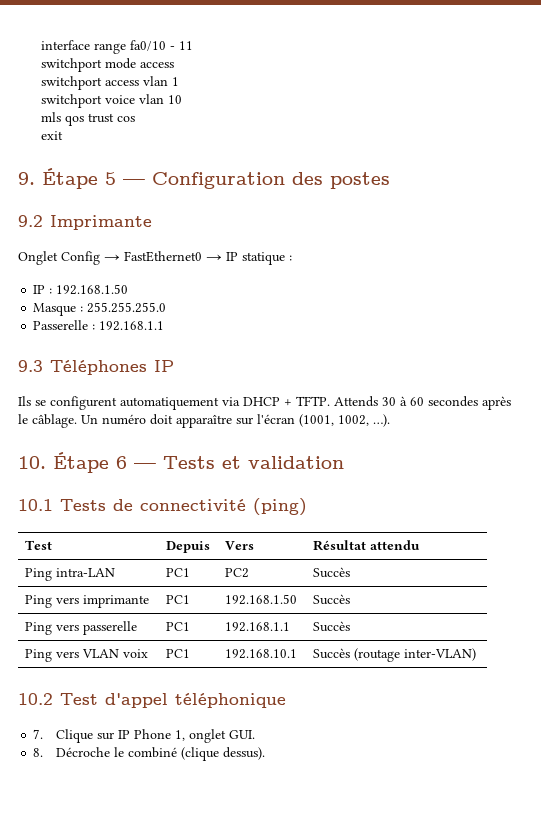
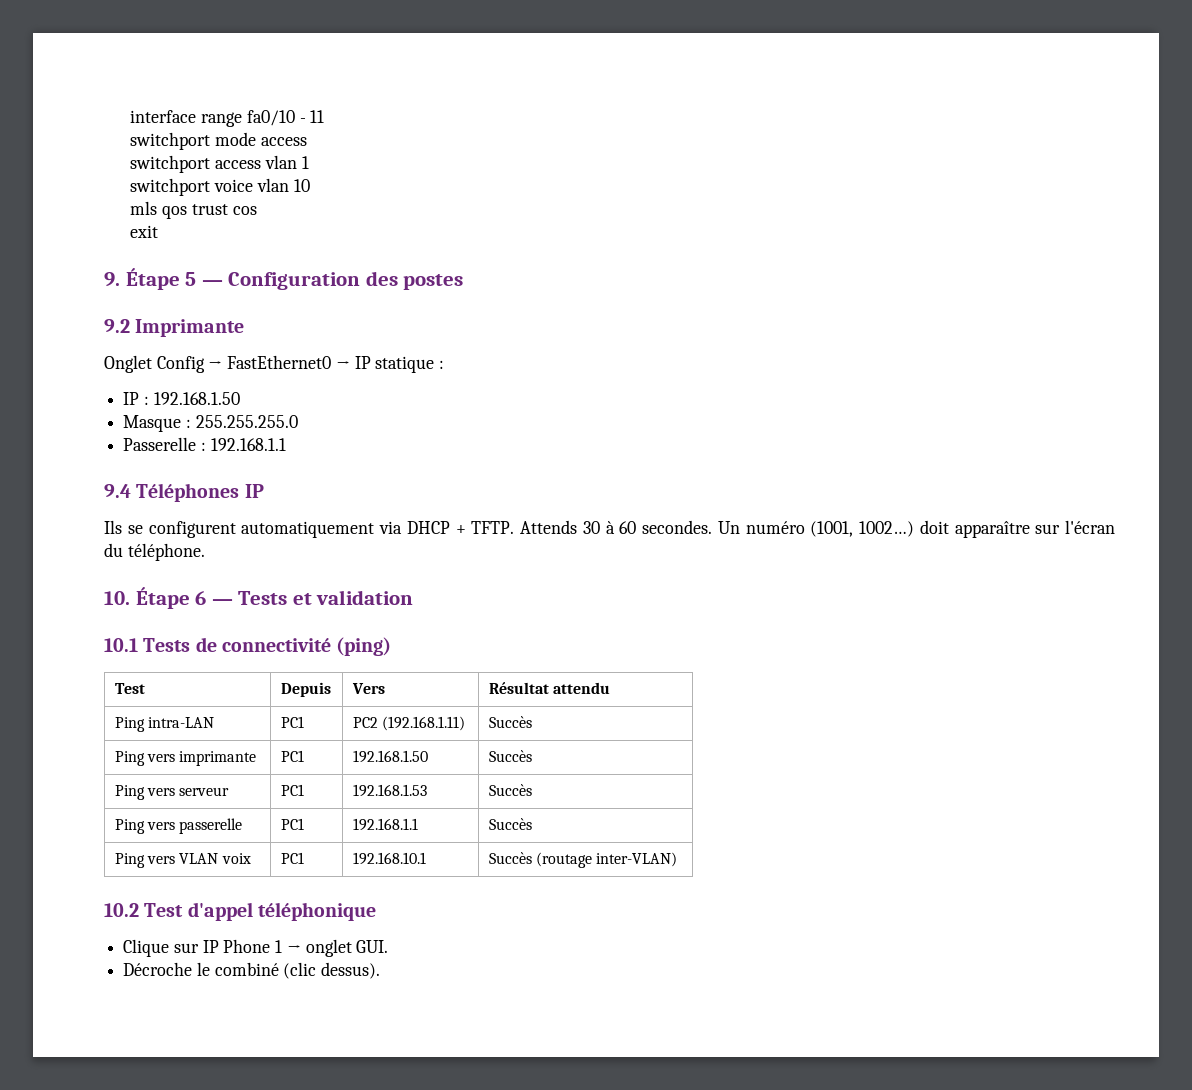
[18,360,43,372] 9.3 -> [104,484,131,498] 9.4
[428,396,511,410] [18,414,146,428] secondes après le câblage. Un numéro -> [642,520,914,537] secondes. Un numéro (1001, 1002…)
[299,414,390,427] (1001, 1002, …). -> [104,543,205,561] du téléphone.
(250, 573) none -> [381,716,465,731] (192.168.1.11)
(351, 599) none -> [114,785,230,800] [280,784,304,796] [352,784,427,797] [488,784,532,796] // Ping vers serveur | PC1 | 192.168.1.53 | Succès
[33,729,44,739] 7. -> (376, 911) none
[175,730,186,741] 1, -> [275,940,301,953] 1 →
[33,748,44,757] 8. -> (389, 946) none
[181,747,220,761] (clique -> [283,962,317,979] (clic

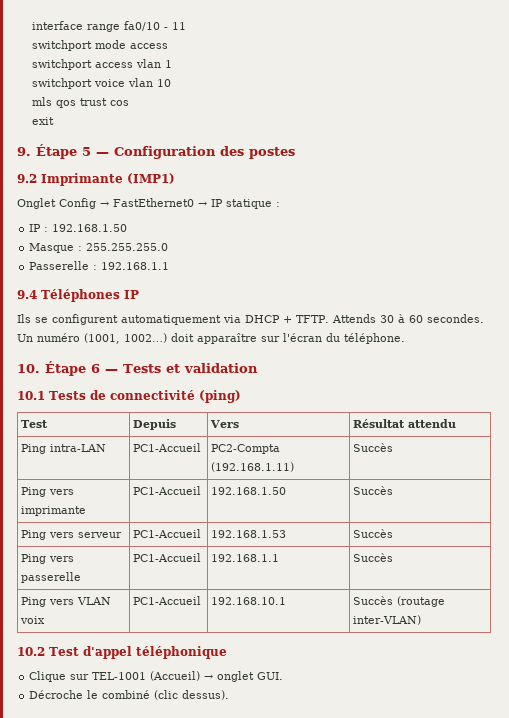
(245, 328) none -> [127,173,175,184] (IMP1)
[280,716,304,728] [352,717,378,728] PC1 | PC2 -> [133,443,202,452] [211,444,281,454] PC1-Accueil | PC2-Compta
[280,750,304,762] PC1 -> [133,486,202,495] PC1-Accueil
[280,784,304,796] PC1 -> [133,529,202,538] PC1-Accueil
[280,818,304,830] PC1 -> [133,553,202,562] PC1-Accueil
[280,852,304,864] PC1 -> [133,596,202,605] PC1-Accueil
[202,939,283,953] IP Phone 1 -> [92,671,201,681] TEL-1001 (Accueil)

